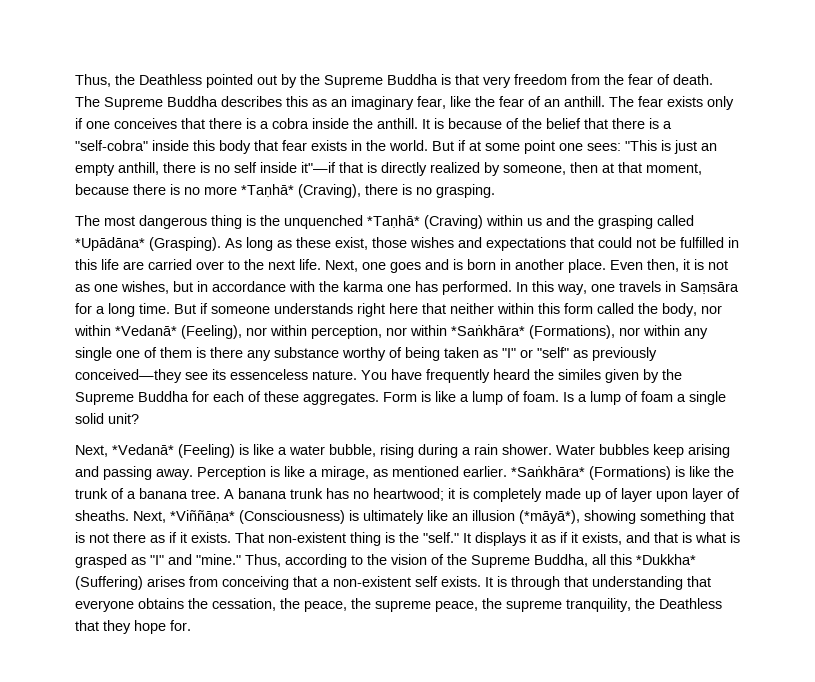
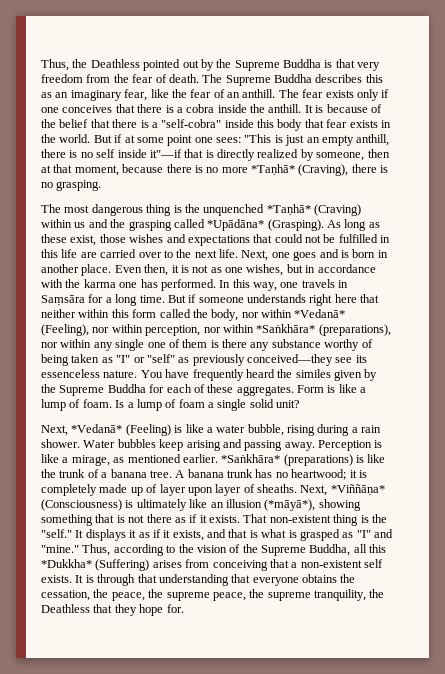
[529,325,615,339] (Formations), -> [318,324,391,336] (preparations),
[589,466,671,480] (Formations) -> [283,454,353,466] (preparations)

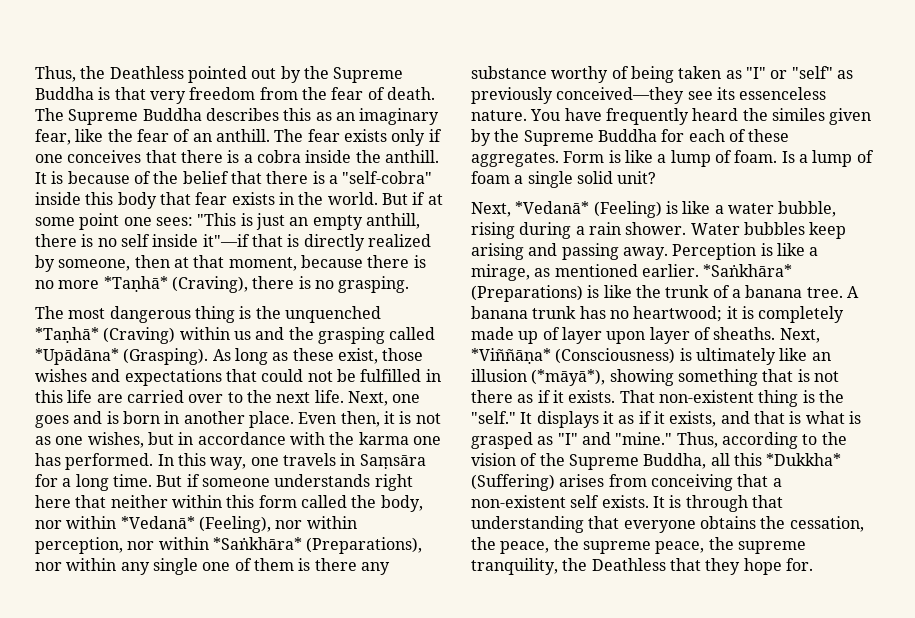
[318,324,391,336] (preparations), -> [306,537,423,554] (Preparations),
[283,454,353,466] (preparations) -> [471,285,583,302] (Preparations)

